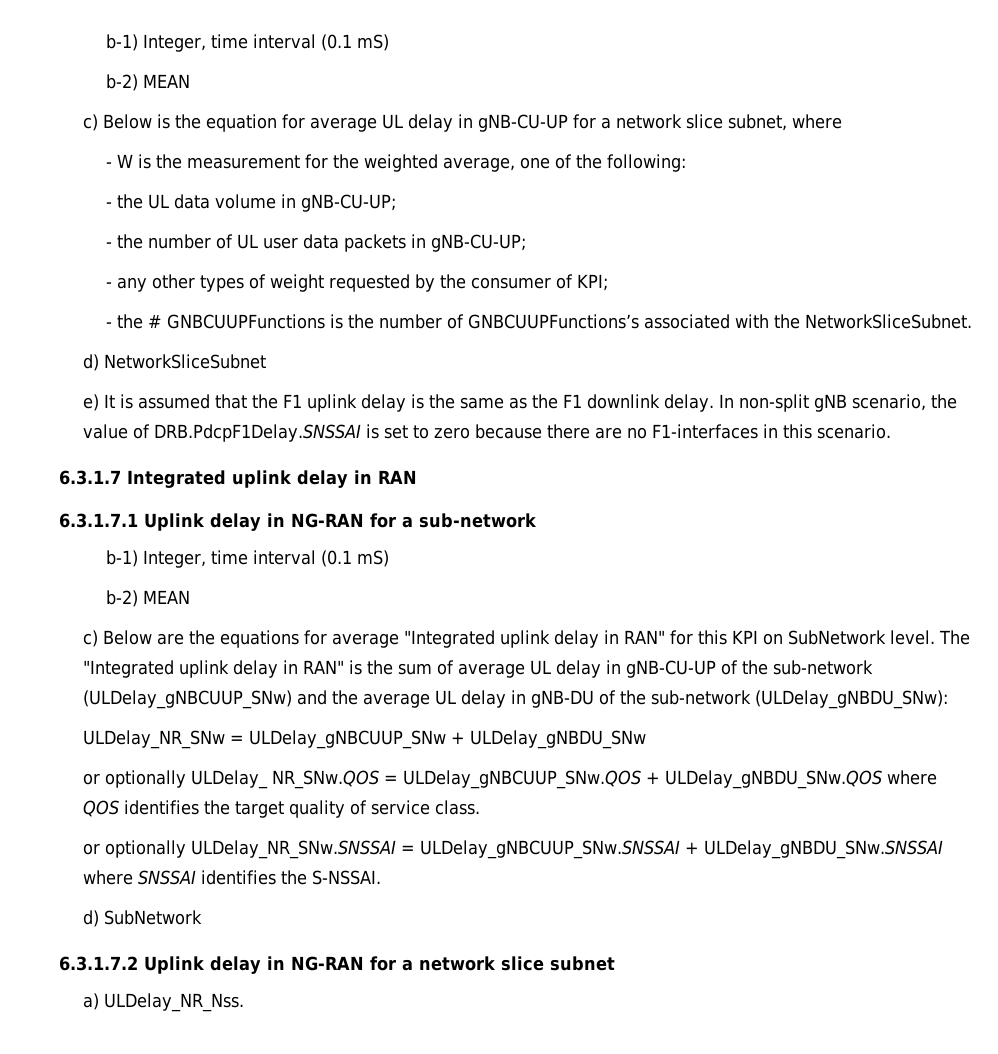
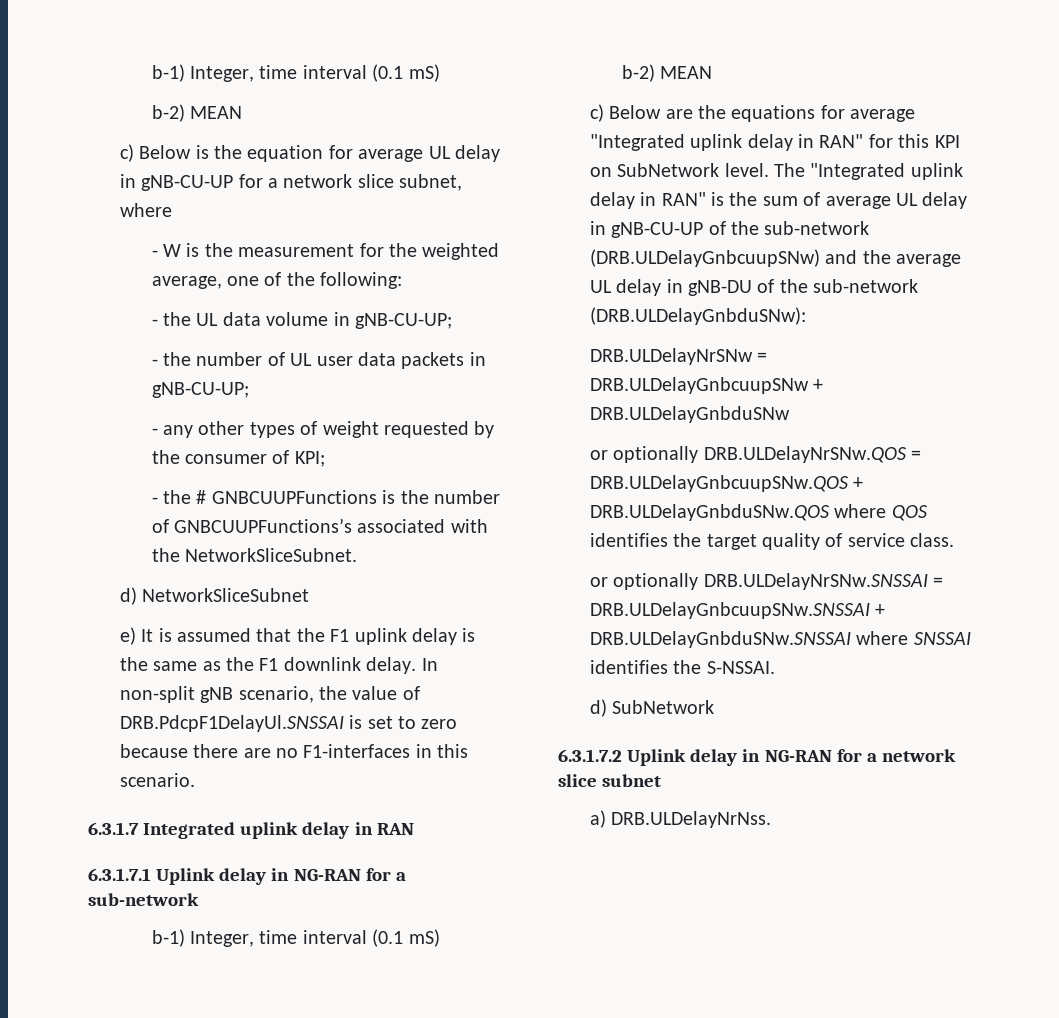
[153,424,361,442] DRB.PdcpF1Delay.SNSSAI -> [119,715,344,732] DRB.PdcpF1DelayUl.SNSSAI
[82,690,292,709] (ULDelay_gNBCUUP_SNw) -> [589,249,820,267] (DRB.ULDelayGnbcuupSNw)
[754,690,948,709] [82,730,646,749] [82,770,882,789] (ULDelay_gNBDU_SNw): // ULDelay_NR_SNw = ULDelay_gNBCUUP_SNw + ULDelay_gNBDU_SNw // or optionally ULDelay_ NR_SNw.QOS = ULDelay_gNBCUUP_SNw.QOS + ULDelay_gNBDU_SNw.QOS -> [589,307,806,325] [589,348,768,365] [589,377,824,394] [589,406,790,423] [589,446,921,463] [589,475,864,492] [589,504,830,521] (DRB.ULDelayGnbduSNw): // DRB.ULDelayNrSNw = DRB.ULDelayGnbcuupSNw + DRB.ULDelayGnbduSNw // or optionally DRB.ULDelayNrSNw.QOS = DRB.ULDelayGnbcuupSNw.QOS + DRB.ULDelayGnbduSNw.QOS
[190,840,943,859] ULDelay_NR_SNw.SNSSAI = ULDelay_gNBCUUP_SNw.SNSSAI + ULDelay_gNBDU_SNw.SNSSAI -> [703,573,943,590] [589,602,886,619] [589,631,851,648] DRB.ULDelayNrSNw.SNSSAI = DRB.ULDelayGnbcuupSNw.SNSSAI + DRB.ULDelayGnbduSNw.SNSSAI
[103,993,244,1012] ULDelay_NR_Nss. -> [611,811,772,828] DRB.ULDelayNrNss.

